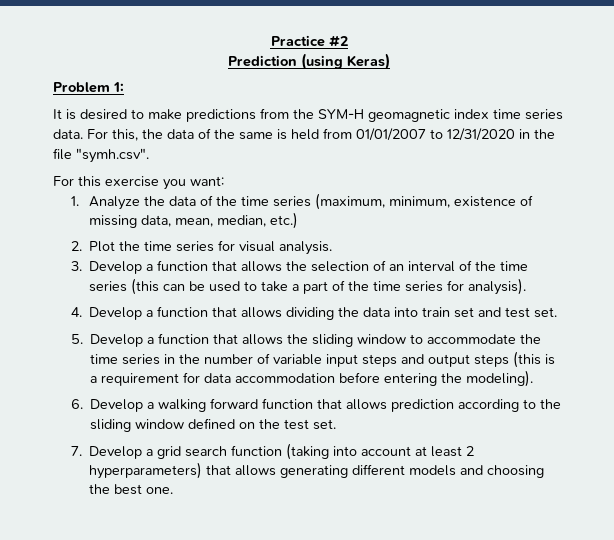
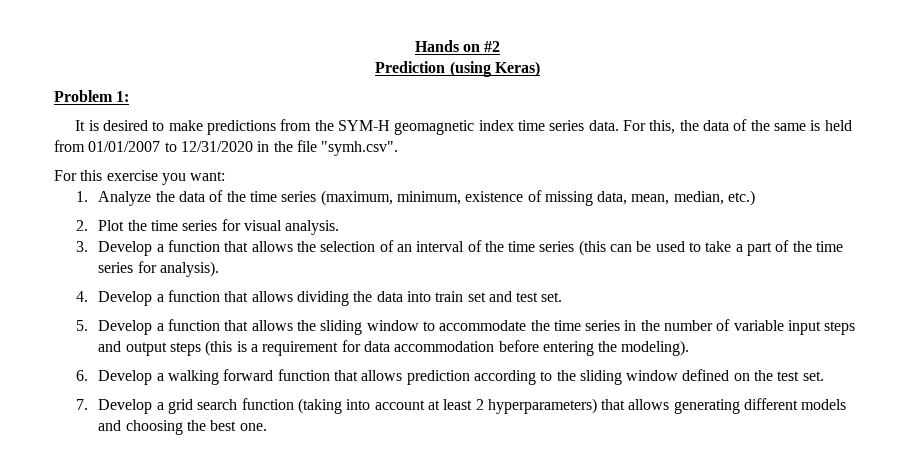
[270,35,325,47] Practice -> [414,40,480,52] Hands on

